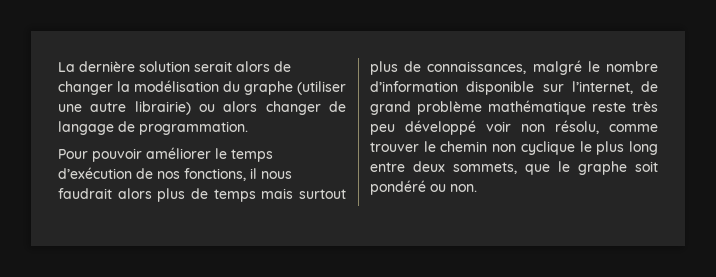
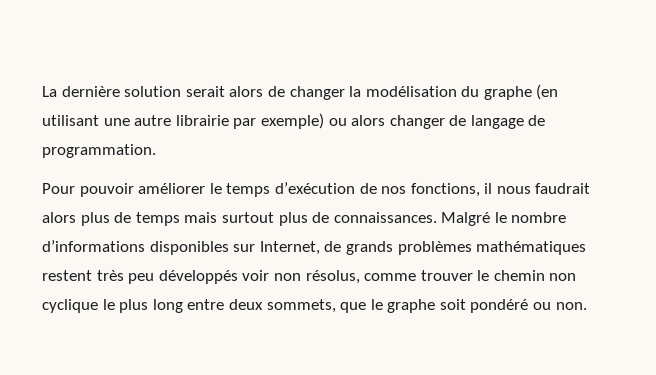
[297,81,346,95] [58,101,191,115] (utiliser une autre librairie) -> [536,84,559,100] [42,113,324,129] (en utilisant une autre librairie par exemple)
[427,60,658,75] [370,81,658,95] [370,100,626,115] connaissances, malgré le nombre d’information disponible sur l’internet, de grand problème mathématique reste -> [333,212,567,226] [42,240,587,255] [42,270,92,281] connaissances. Malgré le nombre d’informations disponibles sur Internet, de grands problèmes mathématiques restent
[405,120,476,135] développé -> [158,270,238,284] développés
[555,120,599,134] résolu, -> [305,270,360,284] résolus,

